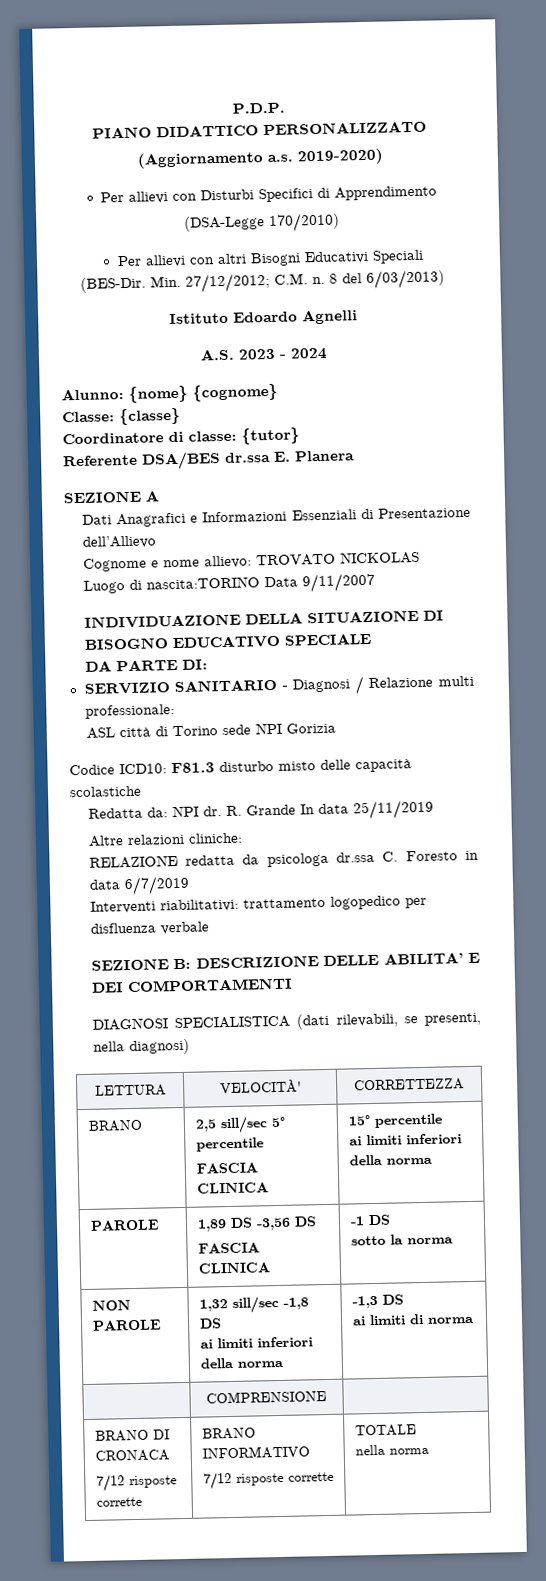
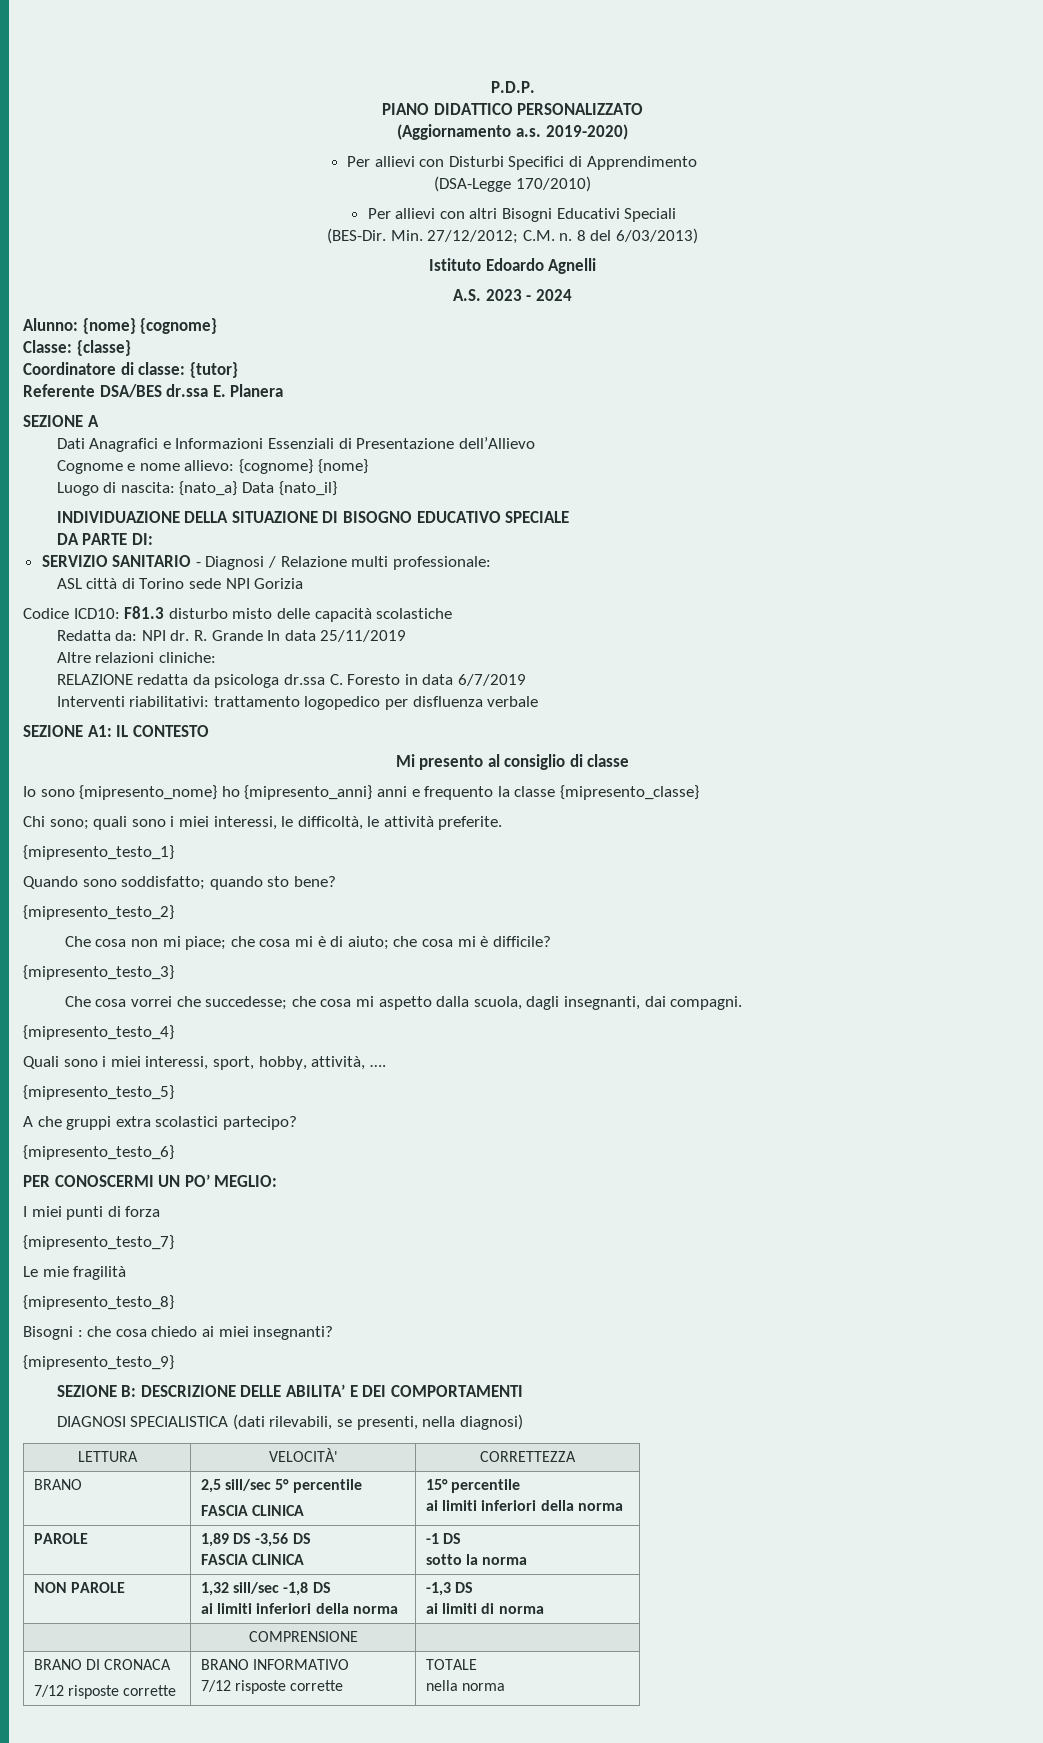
[255,550,420,567] TROVATO NICKOLAS -> [238,459,368,474] {cognome} {nome}
[145,572,375,593] nascita:TORINO Data 9/11/2007 -> [120,481,337,496] nascita: {nato_a} Data {nato_il}
(209, 928) none -> [23,725,209,737] [395,754,630,770] [23,785,699,800] [23,816,503,830] [23,845,174,860] [23,876,336,890] [23,905,174,920] [64,936,551,950] [23,965,174,980] [64,996,743,1010] [23,1025,174,1040] [23,1056,386,1070] [23,1085,174,1100] [23,1116,297,1130] [23,1145,174,1160] [23,1174,278,1187] [23,1206,161,1220] [23,1235,174,1250] [23,1266,127,1280] [23,1295,174,1310] [23,1326,334,1340] [23,1355,174,1370] // SEZIONE A1: IL CONTESTO // Mi presento al consiglio di classe // Io sono {mipresento_nome} ho {mipresento_anni} anni e frequento la classe {mipresento_classe} // Chi sono; quali sono i miei interessi, le difficoltà, le attività preferite. // {mipresento_testo_1} // Quando sono soddisfatto; quando sto bene? // {mipresento_testo_2} // Che cosa non mi piace; che cosa mi è di aiuto; che cosa mi è difficile? // {mipresento_testo_3} // Che cosa vorrei che succedesse; che cosa mi aspetto dalla scuola, dagli insegnanti, dai compagni. // {mipresento_testo_4} // Quali sono i miei interessi, sport, hobby, attività, …. // {mipresento_testo_5} // A che gruppi extra scolastici partecipo? // {mipresento_testo_6} // PER CONOSCERMI UN PO’ MEGLIO: // I miei punti di forza // {mipresento_testo_7} // Le mie fragilità // {mipresento_testo_8} // Bisogni : che cosa chiedo ai miei insegnanti? // {mipresento_testo_9}

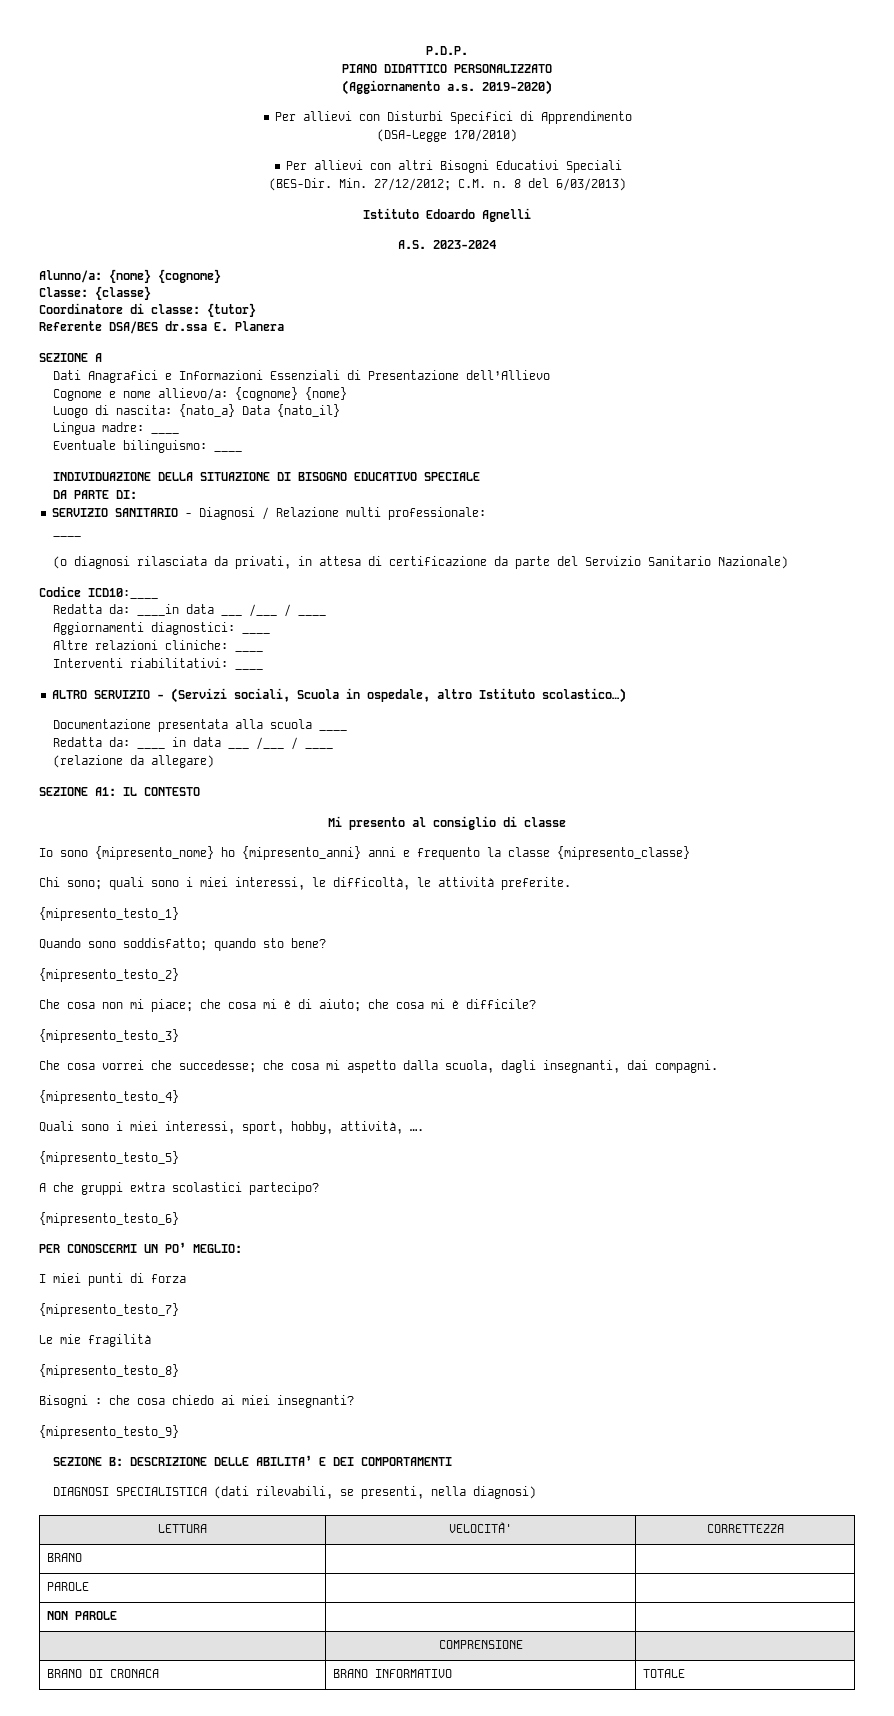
[485,289,572,301] [23,318,78,331] 2023 - 2024 // Alunno: -> [433,240,496,249] [39,270,102,283] 2023-2024 // Alunno/a:
[184,460,235,471] allievo: -> [158,388,229,401] allievo/a:
(337, 488) none -> [53,422,145,435] [151,432,180,434] [53,440,243,453] // Lingua madre: ____ // Eventuale bilinguismo: ____
[56,578,304,589] [23,606,453,622] [56,630,407,642] [56,652,216,663] [56,674,526,688] [56,696,539,710] ASL città di Torino sede NPI Gorizia // Codice ICD10: F81.3 disturbo misto delle capacità scolastiche // Redatta da: NPI dr. R. Grande In data 25/11/2019 // Altre relazioni cliniche: // RELAZIONE redatta da psicologa dr.ssa C. Foresto in data 6/7/2019 // Interventi riabilitativi: trattamento logopedico per disfluenza verbale -> [53,535,82,537] [53,556,789,569] [39,586,158,599] [53,604,215,616] [221,604,327,617] [53,622,271,635] [53,640,229,650] [235,650,264,652] [53,658,229,668] [235,668,264,670] [52,688,627,703] [53,719,313,732] [319,729,348,731] [53,737,131,747] [137,747,166,749] [172,737,222,747] [228,737,334,750] [53,755,215,768] ____ // (o diagnosi rilasciata da privati, in attesa di certificazione da parte del Servizio Sanitario Nazionale) // Codice ICD10:____ // Redatta da: ____in data ___ /___ / ____ // Aggiornamenti diagnostici: ____ // Altre relazioni cliniche: ____ // Interventi riabilitativi: ____ // ALTRO SERVIZIO - (Servizi sociali, Scuola in ospedale, altro Istituto scolastico…) // Documentazione presentata alla scuola ____ // Redatta da: ____ in data ___ /___ / ____ // (relazione da allegare)
[200,1479,362,1493] [200,1505,305,1516] [425,1479,521,1493] [425,1500,623,1511] [33,1533,88,1544] [200,1533,311,1547] [200,1554,305,1565] [425,1533,462,1544] [425,1554,528,1565] [33,1582,126,1593] [200,1582,331,1596] [200,1603,398,1614] [425,1582,474,1596] [425,1603,544,1614] 2,5 sill/sec 5° percentile // FASCIA CLINICA | 15° percentile // ai limiti inferiori della norma // PAROLE | 1,89 DS -3,56 DS // FASCIA CLINICA | -1 DS // sotto la norma // NON PAROLE | 1,32 sill/sec -1,8 DS // ai limiti inferiori della norma | -1,3 DS // ai limiti di norma -> [47,1582,90,1591] [47,1611,118,1620] | // PAROLE | | // NON PAROLE | |
[33,1685,177,1699] // 7/12 risposte corrette -> (160, 1673) none
[200,1680,344,1694] // 7/12 risposte corrette -> (453, 1673) none
[425,1680,506,1691] // nella norma -> (686, 1673) none

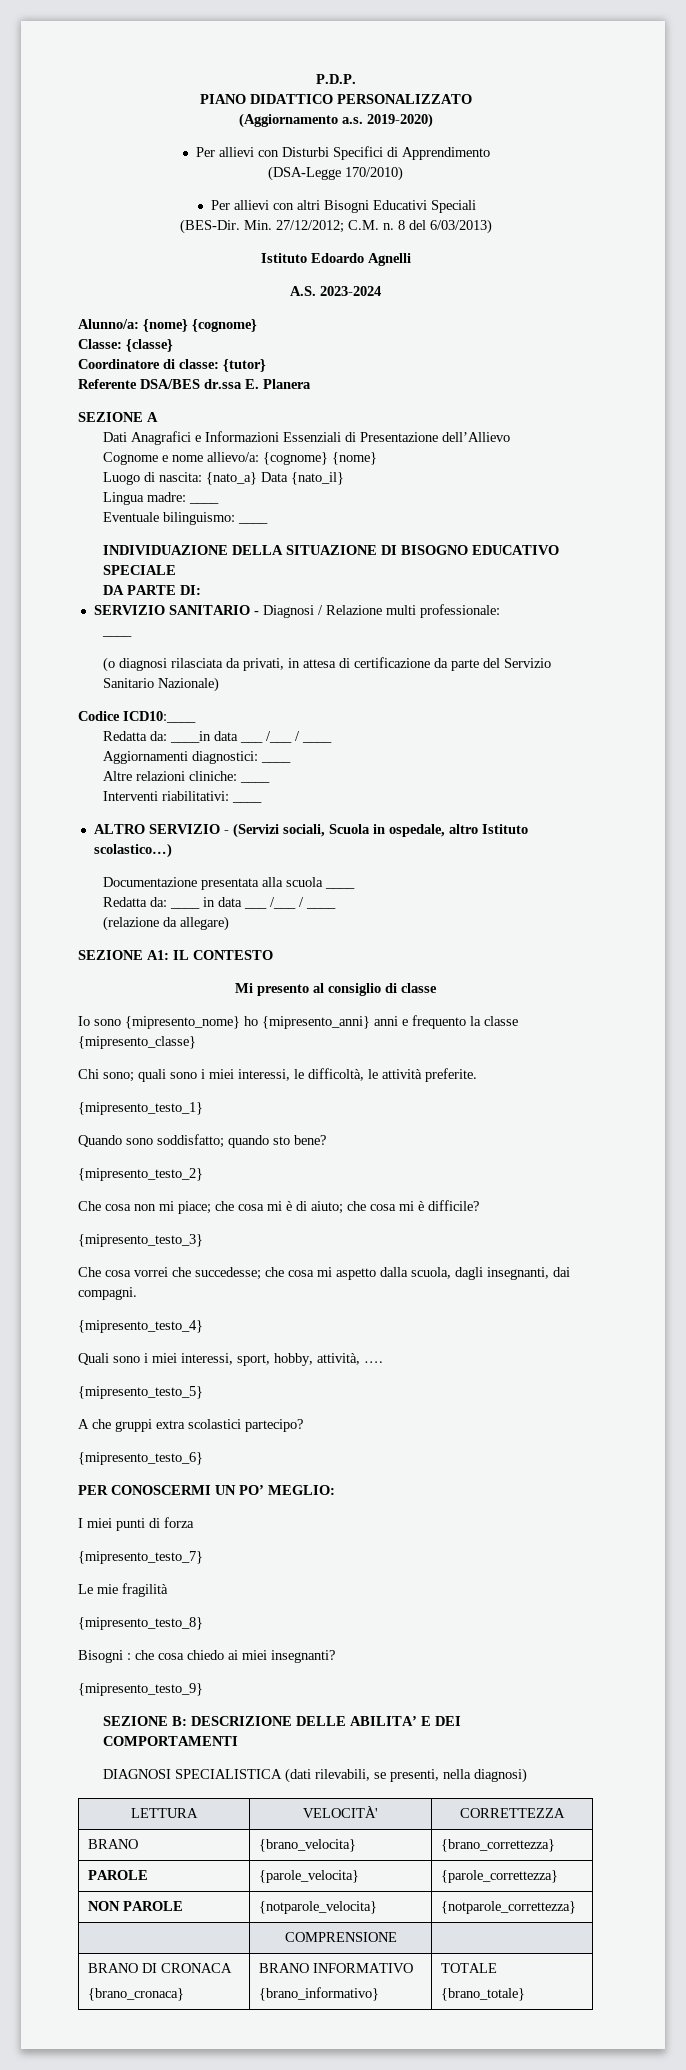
[47,1582,90,1591] | // PAROLE | | -> [259,1839,357,1852] [441,1839,556,1852] [88,1870,149,1880] [259,1870,360,1883] [441,1870,559,1883] {brano_velocita} | {brano_correttezza} // PAROLE | {parole_velocita} | {parole_correttezza}
(118, 1615) | -> [259,1901,378,1914] [441,1901,577,1914] {notparole_velocita} | {notparole_correttezza}
(160, 1673) none -> [88,1988,185,2001] // {brano_cronaca}
(453, 1673) none -> [259,1987,380,2001] // {brano_informativo}
(686, 1673) none -> [441,1988,526,2001] // {brano_totale}

